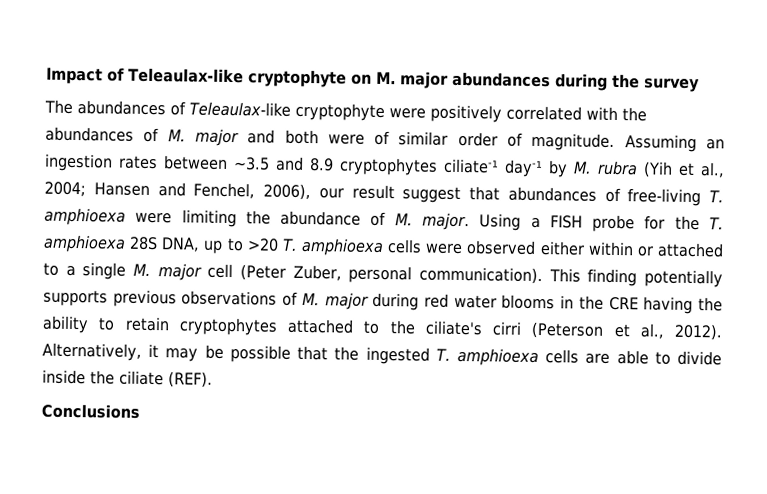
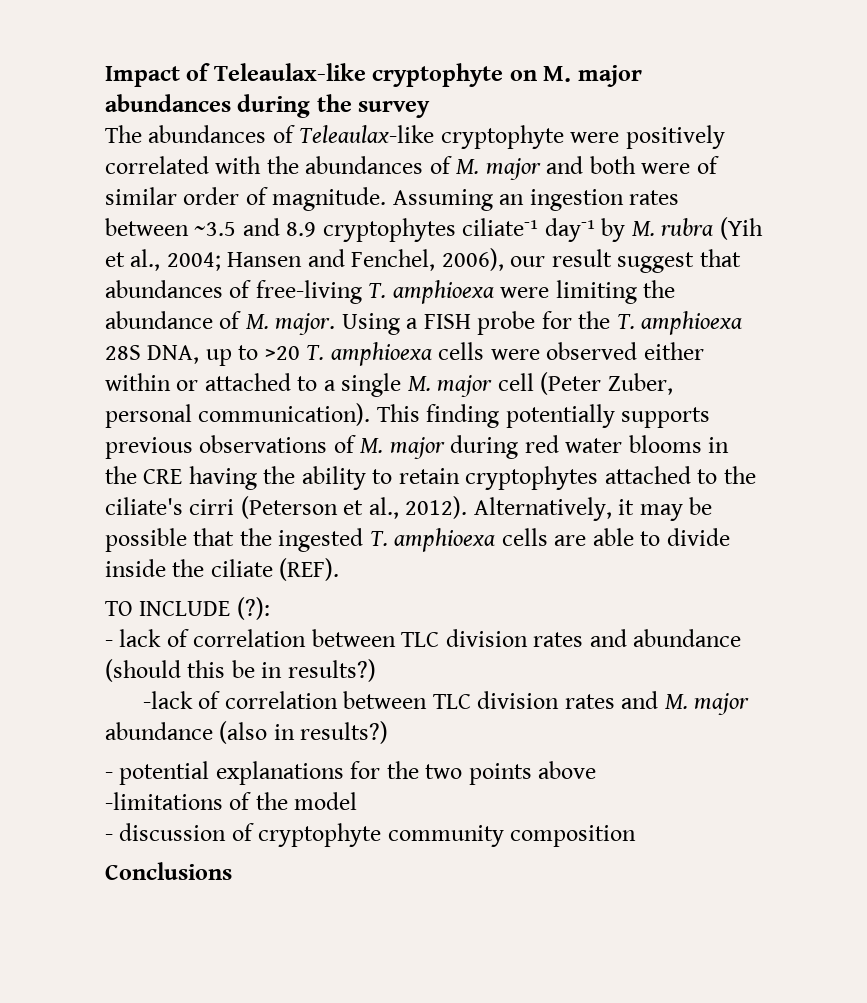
(213, 379) none -> [105,597,270,620] [105,629,742,647] [105,659,376,682] [142,691,750,715] [105,721,389,744] [105,761,597,785] [105,792,358,810] [105,823,637,847] // TO INCLUDE (?): // - lack of correlation between TLC division rates and abundance (should this be in results?) // -lack of correlation between TLC division rates and M. major abundance (also in results?) // - potential explanations for the two points above // -limitations of the model // - discussion of cryptophyte community composition

